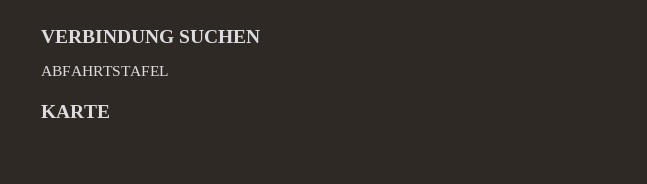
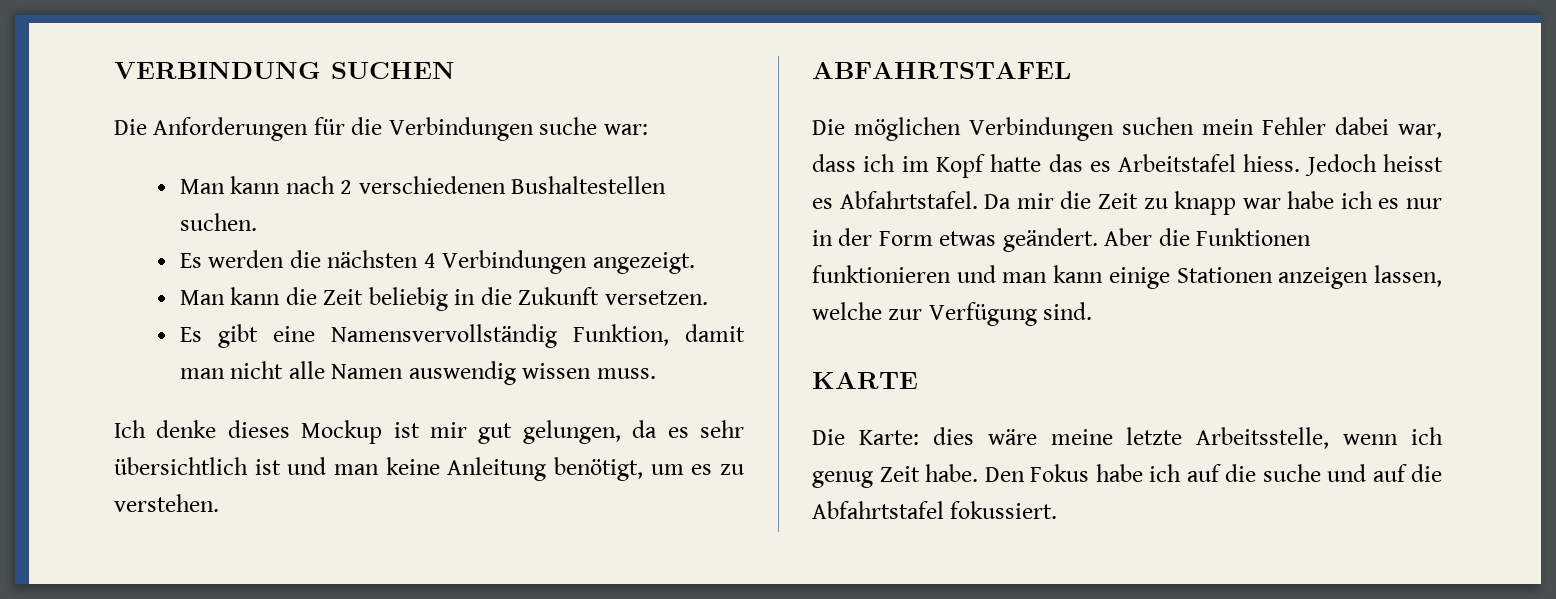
[41,66,168,76] [41,105,110,118] ABFAHRTSTAFEL // KARTE -> [114,117,648,141] [179,176,667,194] [179,213,257,231] [179,250,695,274] [179,287,708,311] [179,324,745,348] [179,361,656,385] [114,420,744,444] [114,457,744,481] [114,494,219,512] [812,62,1071,79] [812,117,1442,141] [812,154,1443,178] [812,191,1442,215] [812,228,1312,252] [812,265,1442,289] [812,302,1093,326] [812,372,918,389] [812,427,1443,449] [812,464,1442,488] [812,501,1058,519] Die Anforderungen für die Verbindungen suche war: // Man kann nach 2 verschiedenen Bushaltestellen suchen. // Es werden die nächsten 4 Verbindungen angezeigt. // Man kann die Zeit beliebig in die Zukunft versetzen. // Es gibt eine Namensvervollständig Funktion, damit man nicht alle Namen auswendig wissen muss. // Ich denke dieses Mockup ist mir gut gelungen, da es sehr übersichtlich ist und man keine Anleitung benötigt, um es zu verstehen. // ABFAHRTSTAFEL // Die möglichen Verbindungen suchen mein Fehler dabei war, dass ich im Kopf hatte das es Arbeitstafel hiess. Jedoch heisst es Abfahrtstafel. Da mir die Zeit zu knapp war habe ich es nur in der Form etwas geändert. Aber die Funktionen funktionieren und man kann einige Stationen anzeigen lassen, welche zur Verfügung sind. // KARTE // Die Karte: dies wäre meine letzte Arbeitsstelle, wenn ich genug Zeit habe. Den Fokus habe ich auf die suche und auf die Abfahrtstafel fokussiert.

